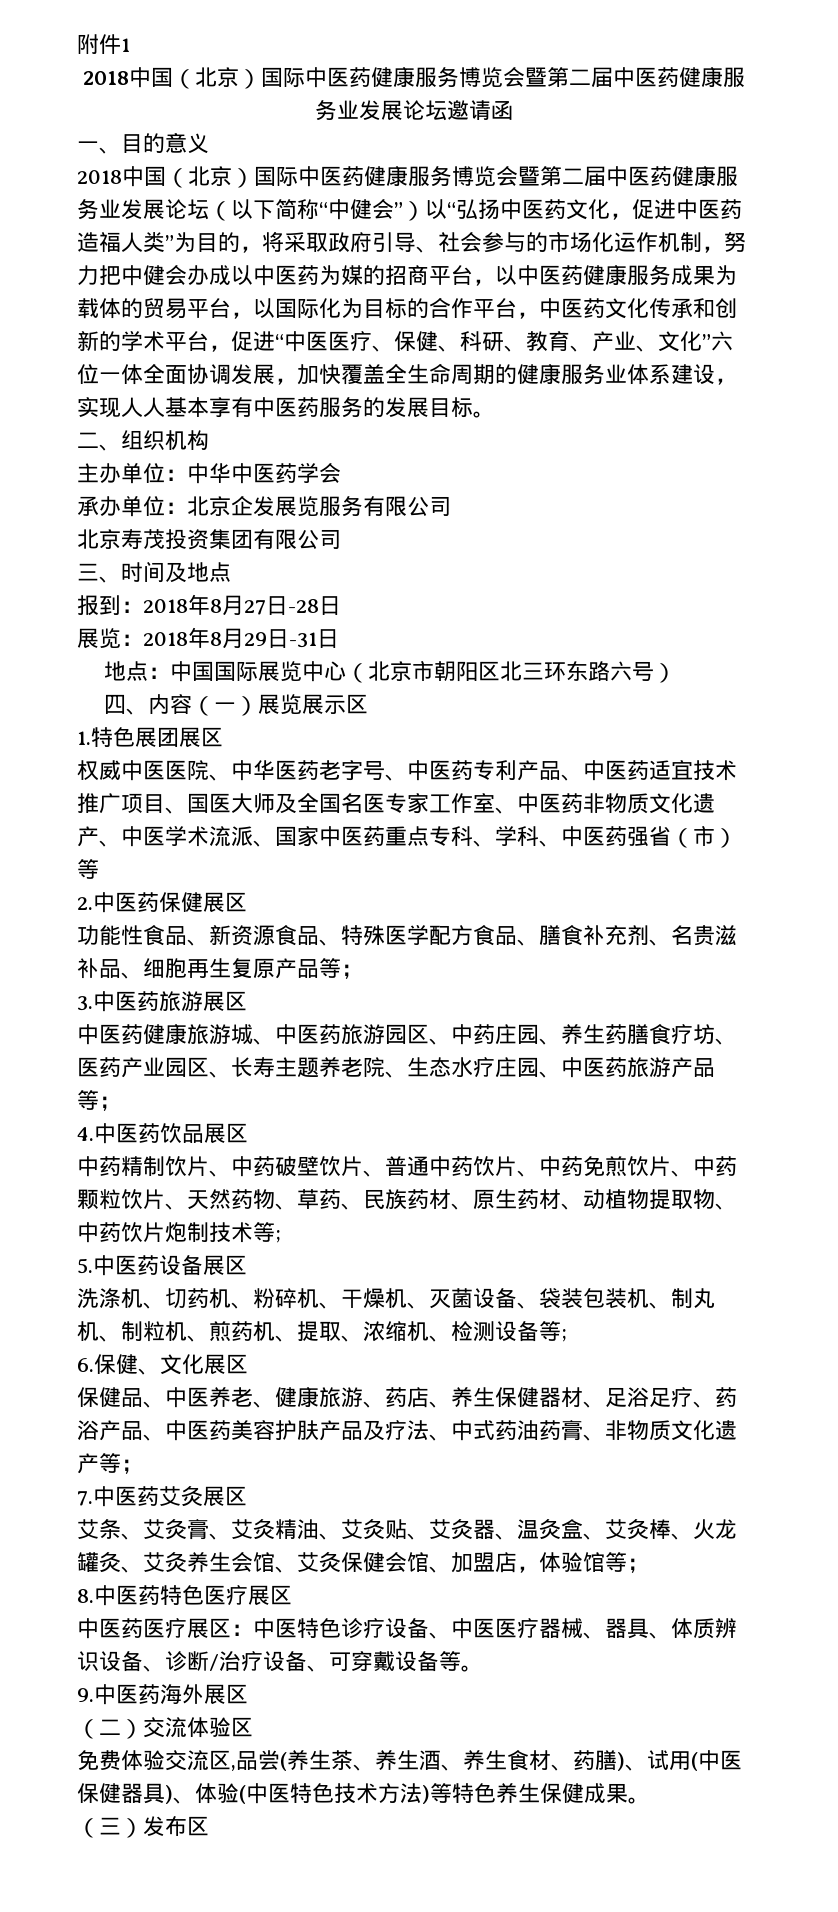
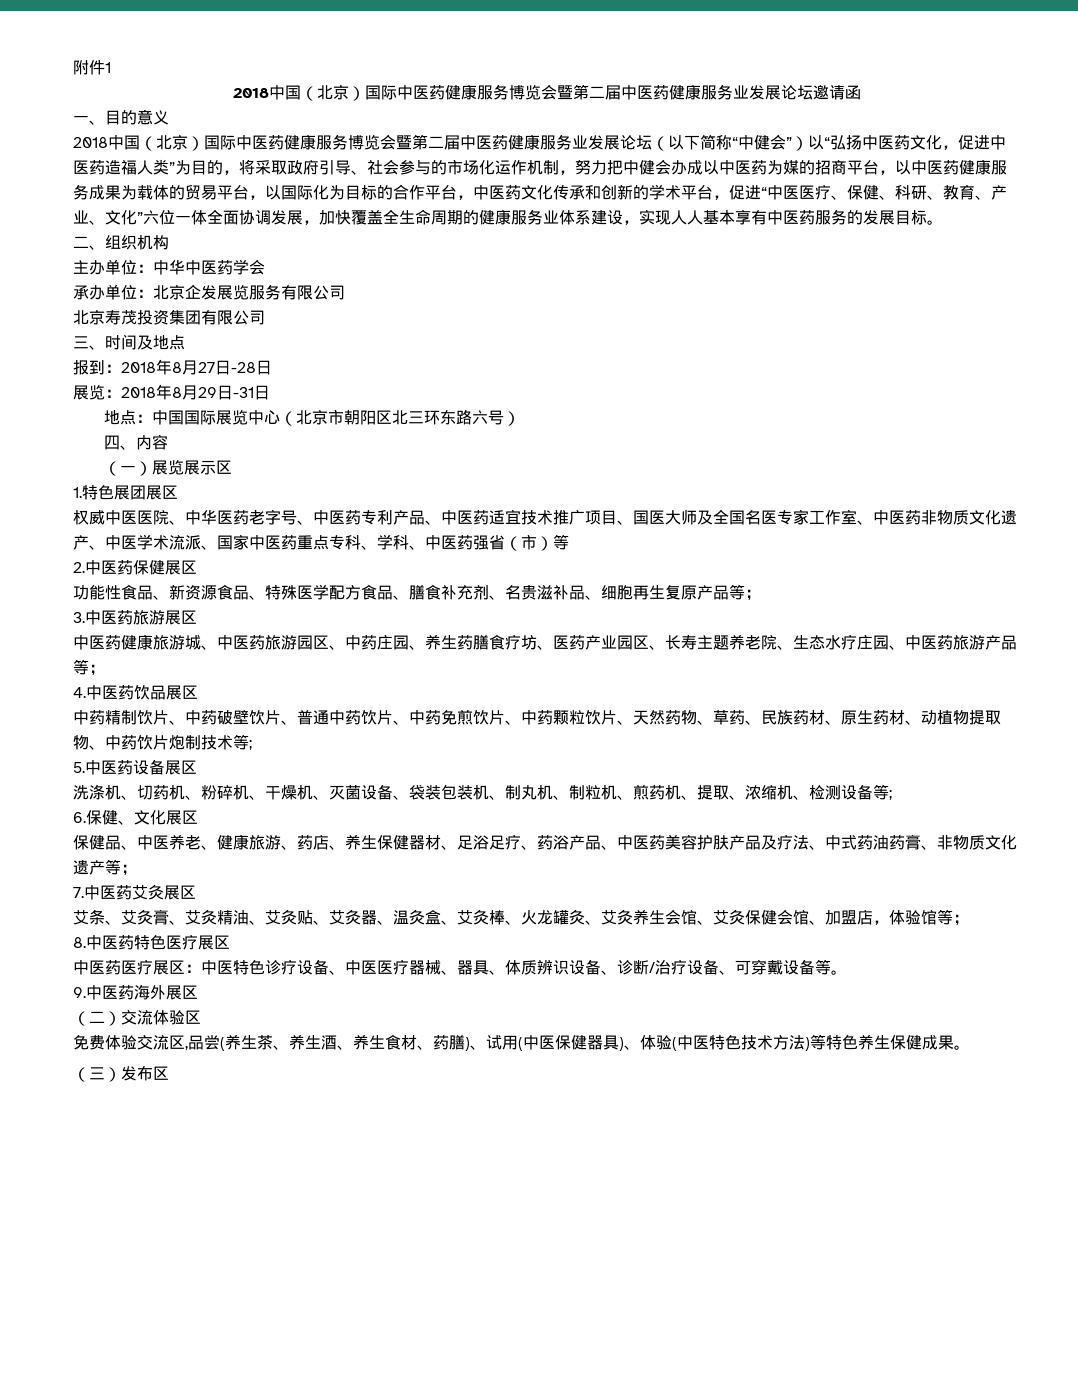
(192, 704) none -> (168, 442) //

